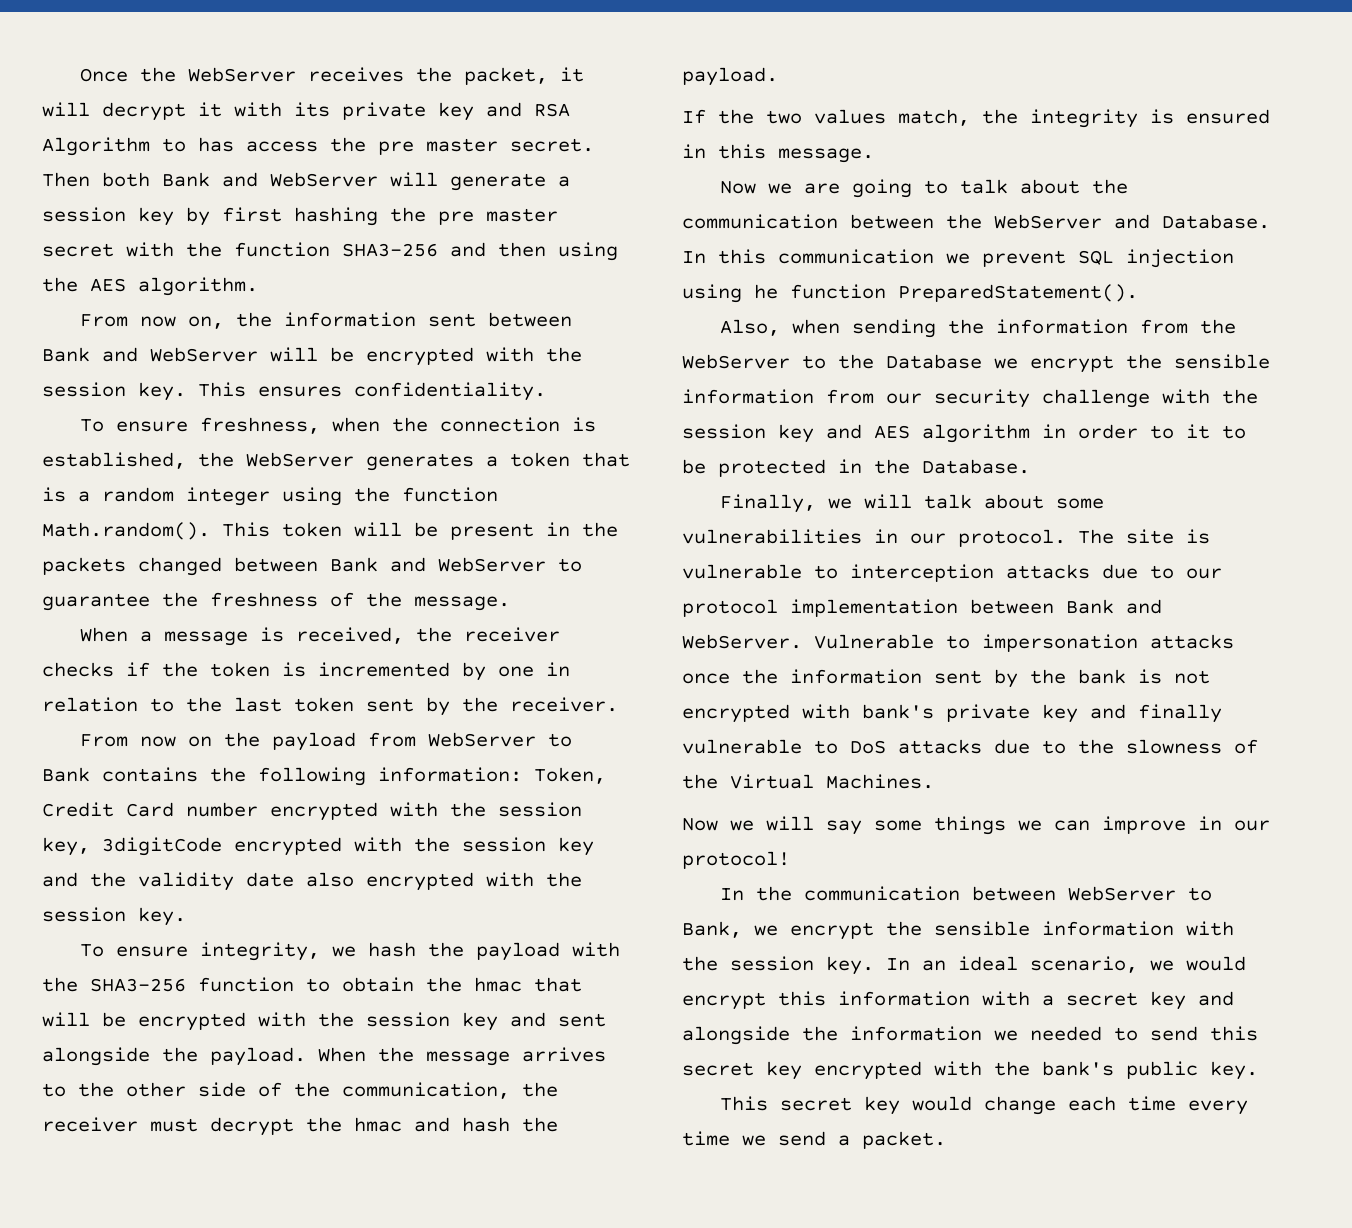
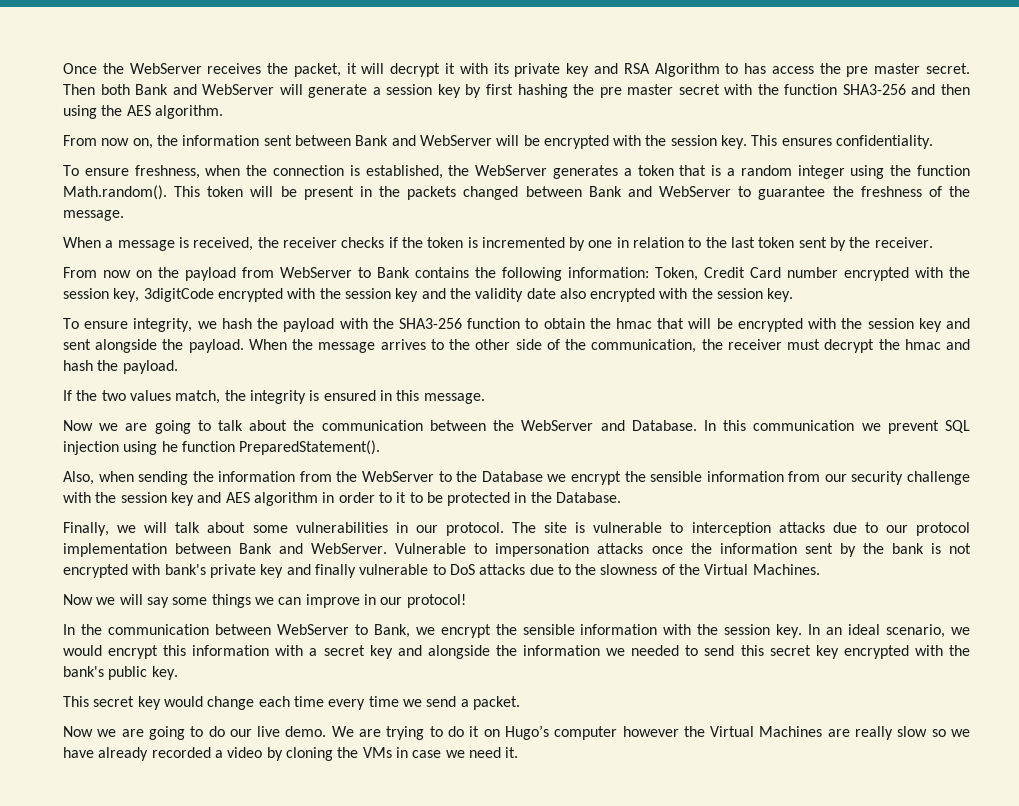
(946, 1140) none -> [63,725,970,740] [63,747,519,761] // Now we are going to do our live demo. We are trying to do it on Hugo’s computer however the Virtual Machines are really slow so we have already recorded a video by cloning the VMs in case we need it.

